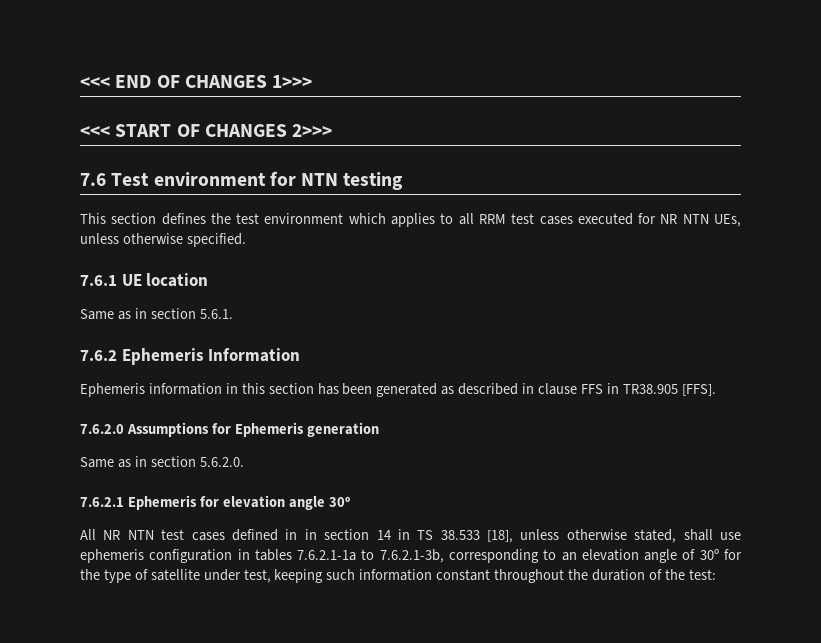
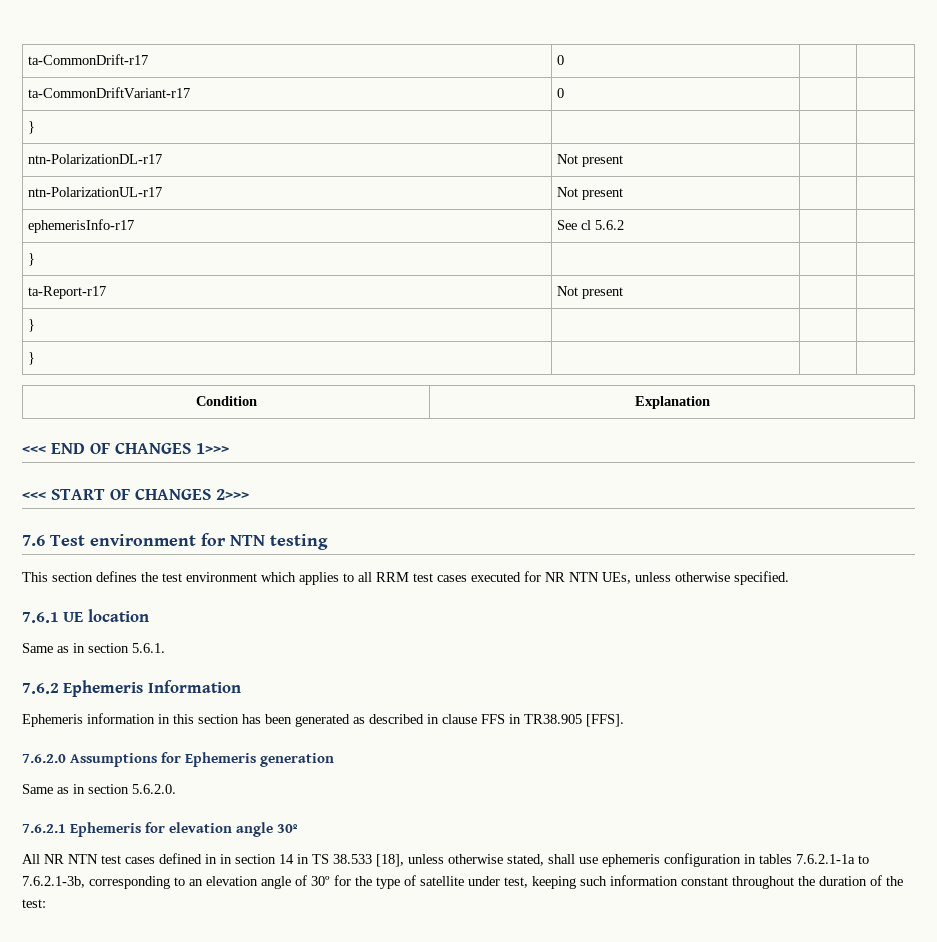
(80, 82) none -> [27,54,148,65] [556,55,564,65] [27,87,190,98] [556,88,564,98] [27,121,35,134] [27,154,162,164] [556,154,623,167] [27,187,162,197] [556,187,623,200] [27,219,134,233] [556,220,624,230] [27,253,35,266] [27,286,106,299] [556,286,623,299] [27,319,35,332] [27,352,35,365] [195,396,257,406] [634,396,710,409] ta-CommonDrift-r17 | 0 | | // ta-CommonDriftVariant-r17 | 0 | | // } | | | // ntn-PolarizationDL-r17 | Not present | | // ntn-PolarizationUL-r17 | Not present | | // ephemerisInfo-r17 | See cl 5.6.2 | | // } | | | // ta-Report-r17 | Not present | | // } | | | // } | | | // Condition | Explanation //

